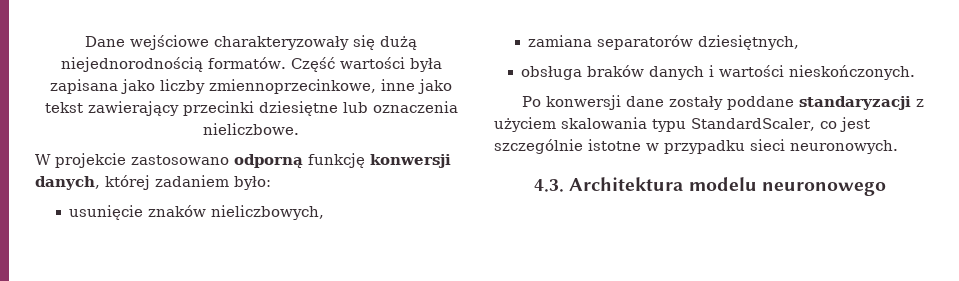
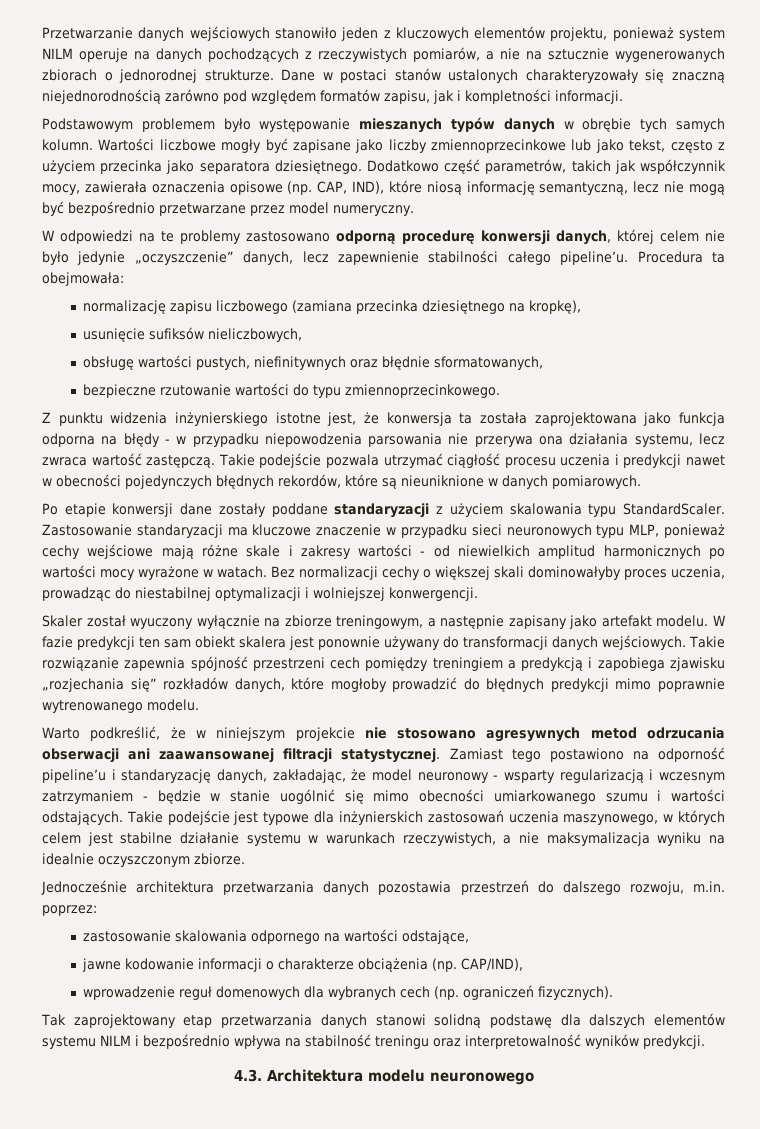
[85,35,417,50] [60,57,442,72] [50,79,452,94] [44,101,458,116] [203,123,299,135] [35,153,126,168] Dane wejściowe charakteryzowały się dużą niejednorodnością formatów. Część wartości była zapisana jako liczby zmiennoprzecinkowe, inne jako tekst zawierający przecinki dziesiętne lub oznaczenia nieliczbowe. // W projekcie -> [42,26,725,41] [42,47,725,62] [42,68,725,83] [42,89,623,104] [42,117,725,133] [42,138,725,153] [42,159,726,174] [42,180,725,195] [42,201,414,216] [42,230,241,244] Przetwarzanie danych wejściowych stanowiło jeden z kluczowych elementów projektu, ponieważ system NILM operuje na danych pochodzących z rzeczywistych pomiarów, a nie na sztucznie wygenerowanych zbiorach o jednorodnej strukturze. Dane w postaci stanów ustalonych charakteryzowały się znaczną niejednorodnością zarówno pod względem formatów zapisu, jak i kompletności informacji. // Podstawowym problemem było występowanie mieszanych typów danych w obrębie tych samych kolumn. Wartości liczbowe mogły być zapisane jako liczby zmiennoprzecinkowe lub jako tekst, często z użyciem przecinka jako separatora dziesiętnego. Dodatkowo część parametrów, takich jak współczynnik mocy, zawierała oznaczenia opisowe (np. CAP, IND), które niosą informację semantyczną, lecz nie mogą być bezpośrednio przetwarzane przez model numeryczny. // W odpowiedzi na te problemy
[308,153,365,168] funkcję -> [402,230,475,244] procedurę
[155,175,271,190] zadaniem było: -> [660,230,725,242] [42,250,725,265] [42,272,124,286] [83,300,582,314] celem nie było jedynie „oczyszczenie” danych, lecz zapewnienie stabilności całego pipeline’u. Procedura ta obejmowała: // normalizację zapisu liczbowego (zamiana przecinka dziesiętnego na kropkę),
[148,205,207,217] znaków -> [149,327,205,340] sufiksów
[528,35,800,50] [521,65,916,80] zamiana separatorów dziesiętnych, // obsługa braków danych i wartości nieskończonych. -> [83,355,544,370] [83,383,501,398] [42,412,725,426] [42,433,725,447] [42,453,725,468] [42,474,641,489] obsługę wartości pustych, niefinitywnych oraz błędnie sformatowanych, // bezpieczne rzutowanie wartości do typu zmiennoprzecinkowego. // Z punktu widzenia inżynierskiego istotne jest, że konwersja ta została zaprojektowana jako funkcja odporna na błędy - w przypadku niepowodzenia parsowania nie przerywa ona działania systemu, lecz zwraca wartość zastępczą. Takie podejście pozwala utrzymać ciągłość procesu uczenia i predykcji nawet w obecności pojedynczych błędnych rekordów, które są nieuniknione w danych pomiarowych.
(542, 101) none -> [64,503,106,517] etapie
[691,117,870,132] [494,139,898,154] StandardScaler, co jest szczególnie istotne w przypadku sieci neuronowych. -> [623,503,726,515] [42,524,726,538] [42,544,725,559] [42,565,725,580] [42,587,478,601] [42,615,727,629] [42,635,726,650] [42,656,725,671] [42,677,725,692] [42,699,199,713] [42,726,725,742] [42,747,725,763] [42,769,725,783] [42,789,725,804] [42,810,725,825] [42,832,725,846] [42,853,245,867] [41,880,725,895] [42,905,97,916] [83,929,470,944] [82,958,524,972] [83,985,614,1000] [41,1013,726,1028] [42,1034,705,1049] StandardScaler. Zastosowanie standaryzacji ma kluczowe znaczenie w przypadku sieci neuronowych typu MLP, ponieważ cechy wejściowe mają różne skale i zakresy wartości - od niewielkich amplitud harmonicznych po wartości mocy wyrażone w watach. Bez normalizacji cechy o większej skali dominowałyby proces uczenia, prowadząc do niestabilnej optymalizacji i wolniejszej konwergencji. // Skaler został wyuczony wyłącznie na zbiorze treningowym, a następnie zapisany jako artefakt modelu. W fazie predykcji ten sam obiekt skalera jest ponownie używany do transformacji danych wejściowych. Takie rozwiązanie zapewnia spójność przestrzeni cech pomiędzy treningiem a predykcją i zapobiega zjawisku „rozjechania się” rozkładów danych, które mogłoby prowadzić do błędnych predykcji mimo poprawnie wytrenowanego modelu. // Warto podkreślić, że w niniejszym projekcie nie stosowano agresywnych metod odrzucania obserwacji ani zaawansowanej filtracji statystycznej. Zamiast tego postawiono na odporność pipeline’u i standaryzację danych, zakładając, że model neuronowy - wsparty regularizacją i wczesnym zatrzymaniem - będzie w stanie uogólnić się mimo obecności umiarkowanego szumu i wartości odstających. Takie podejście jest typowe dla inżynierskich zastosowań uczenia maszynowego, w których celem jest stabilne działanie systemu w warunkach rzeczywistych, a nie maksymalizacja wyniku na idealnie oczyszczonym zbiorze. // Jednocześnie architektura przetwarzania danych pozostawia przestrzeń do dalszego rozwoju, m.in. poprzez: // zastosowanie skalowania odpornego na wartości odstające, // jawne kodowanie informacji o charakterze obciążenia (np. CAP/IND), // wprowadzenie reguł domenowych dla wybranych cech (np. ograniczeń fizycznych). // Tak zaprojektowany etap przetwarzania danych stanowi solidną podstawę dla dalszych elementów systemu NILM i bezpośrednio wpływa na stabilność treningu oraz interpretowalność wyników predykcji.

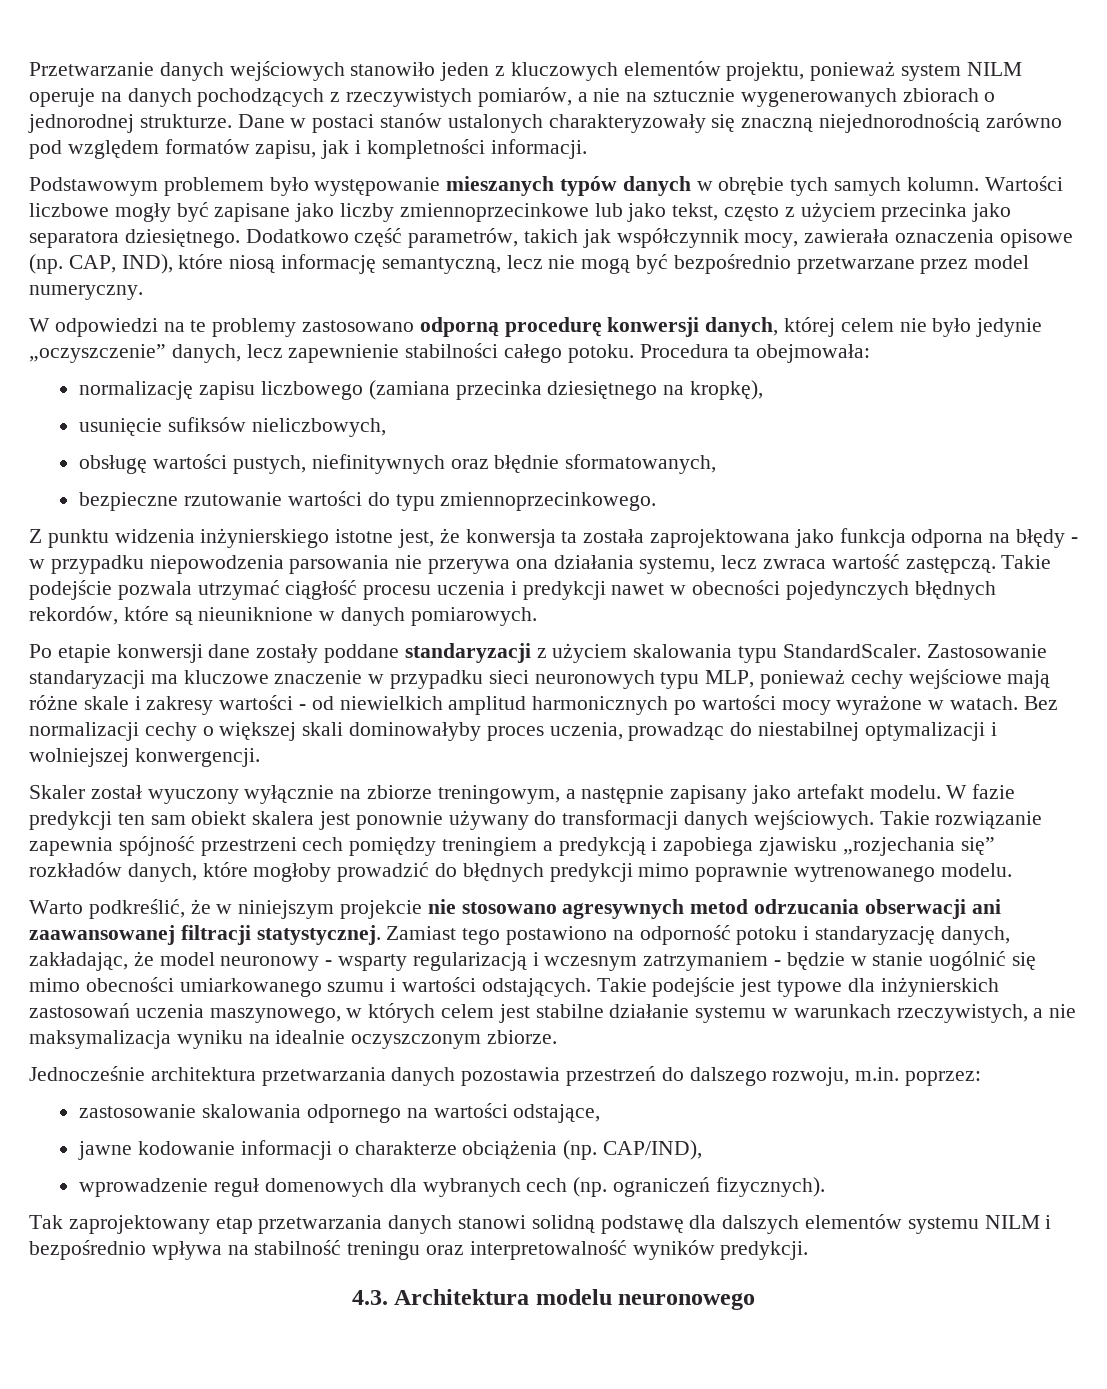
[560,251,629,265] pipeline’u. -> [567,344,634,363] potoku.
[42,769,106,783] pipeline’u -> [736,926,798,945] potoku

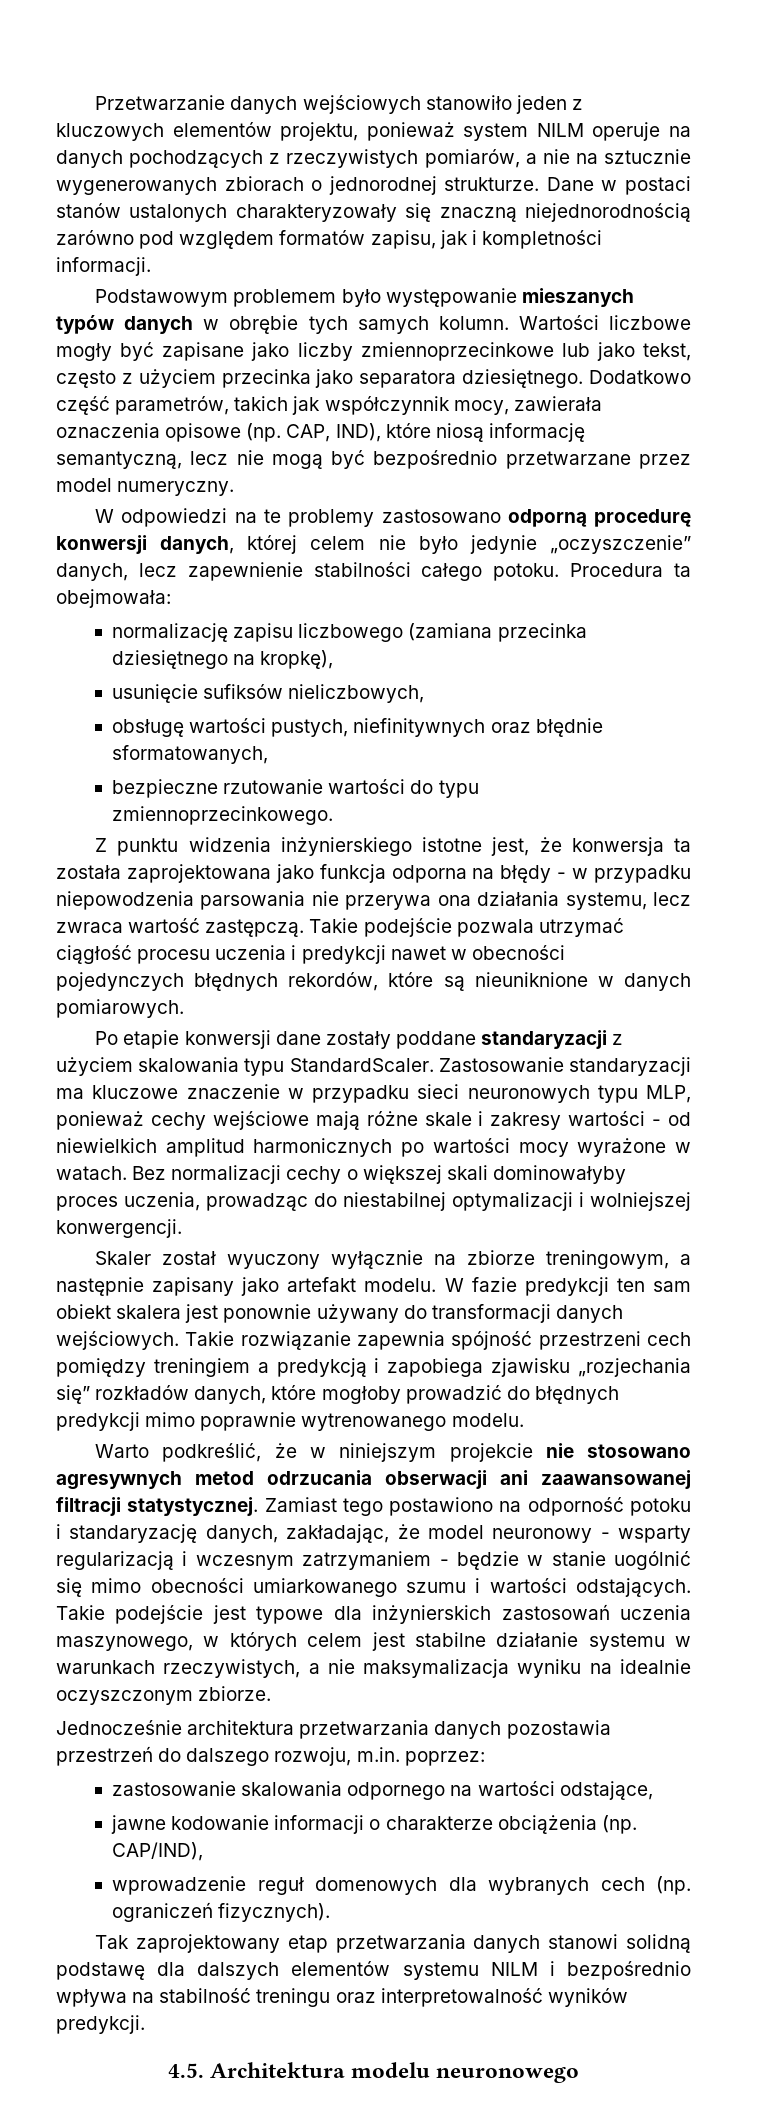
[351,1290,388,1305] 4.3. -> [167,2063,204,2078] 4.5.

